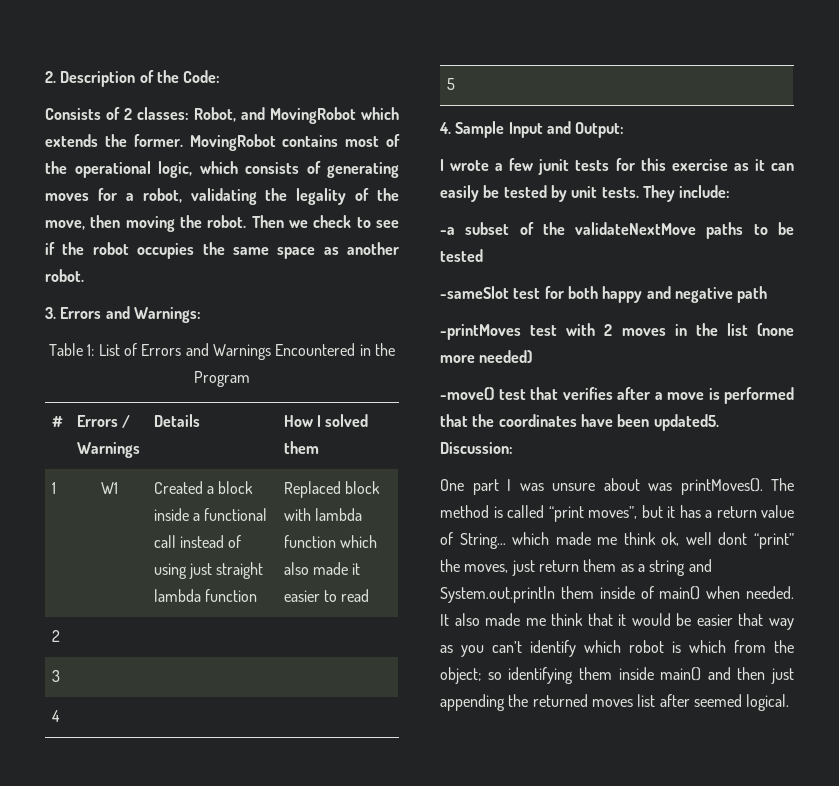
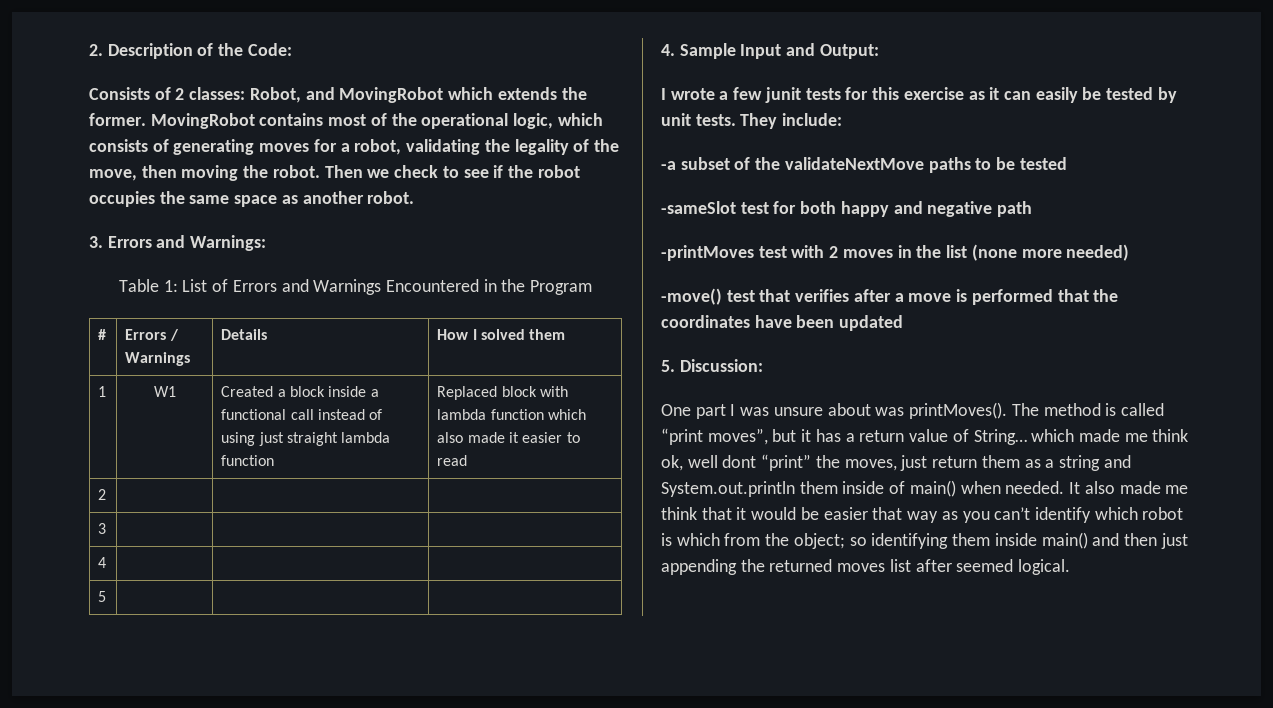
[653,414,719,431] updated5. -> [839,315,904,331] [661,360,675,372] updated // 5.

